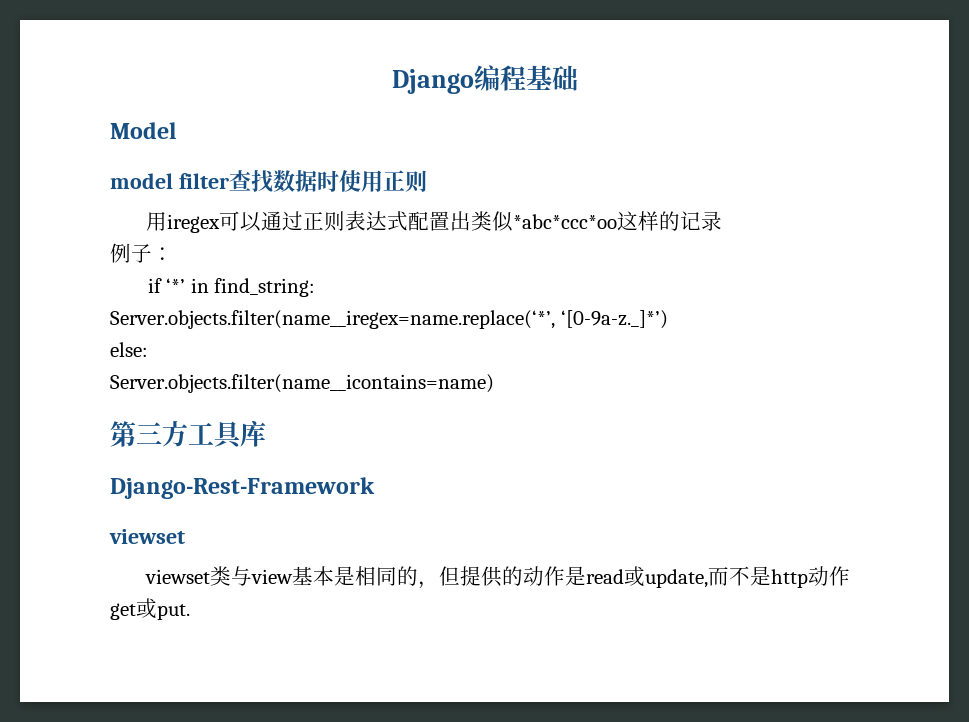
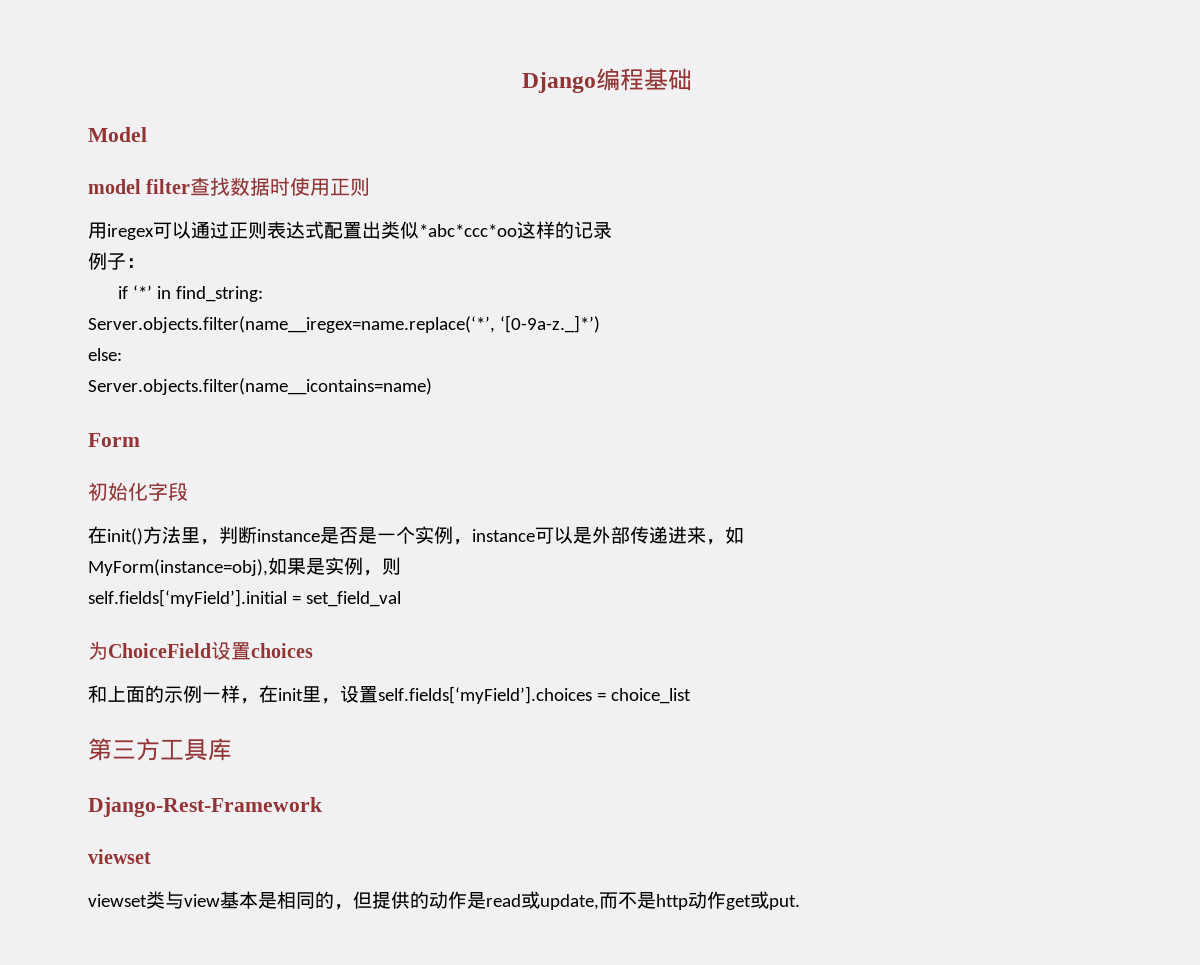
(494, 383) none -> [88,433,140,447] [88,482,188,501] [88,526,744,545] [88,557,401,576] [88,589,401,607] [88,641,313,660] [88,685,691,704] // Form // 初始化字段 // 在init()方法里，判断instance是否是一个实例，instance可以是外部传递进来，如 // MyForm(instance=obj),如果是实例，则 // self.fields[‘myField’].initial = set_field_val // 为ChoiceField设置choices // 和上面的示例一样，在init里，设置self.fields[‘myField’].choices = choice_list

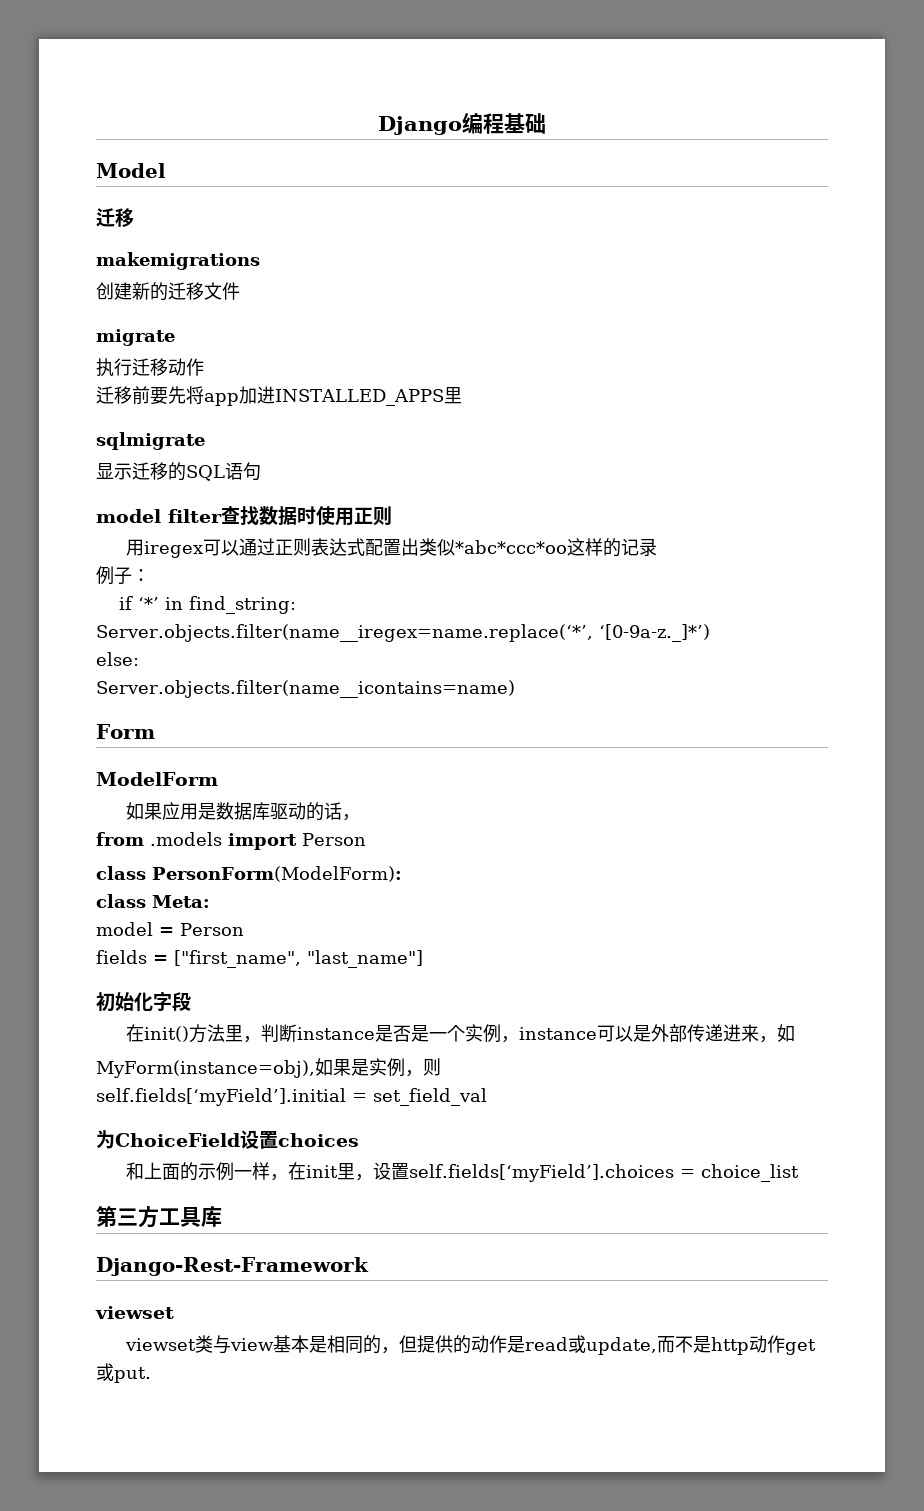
(147, 134) none -> [96,208,134,227] [96,252,260,270] [96,282,240,301] [96,329,175,346] [96,358,204,377] [96,386,462,406] [96,432,205,450] [96,462,261,481] // 迁移 // makemigrations // 创建新的迁移文件 // migrate // 执行迁移动作 // 迁移前要先将app加进INSTALLED_APPS里 // sqlmigrate // 显示迁移的SQL语句
(140, 440) none -> [96,772,218,786] [125,802,360,821] [96,832,366,850] [96,866,402,882] [96,894,210,908] [96,922,244,936] [96,950,423,968] // ModelForm // 如果应用是数据库驱动的话， // from .models import Person // class PersonForm(ModelForm): // class Meta: // model = Person // fields = ["first_name", "last_name"]

